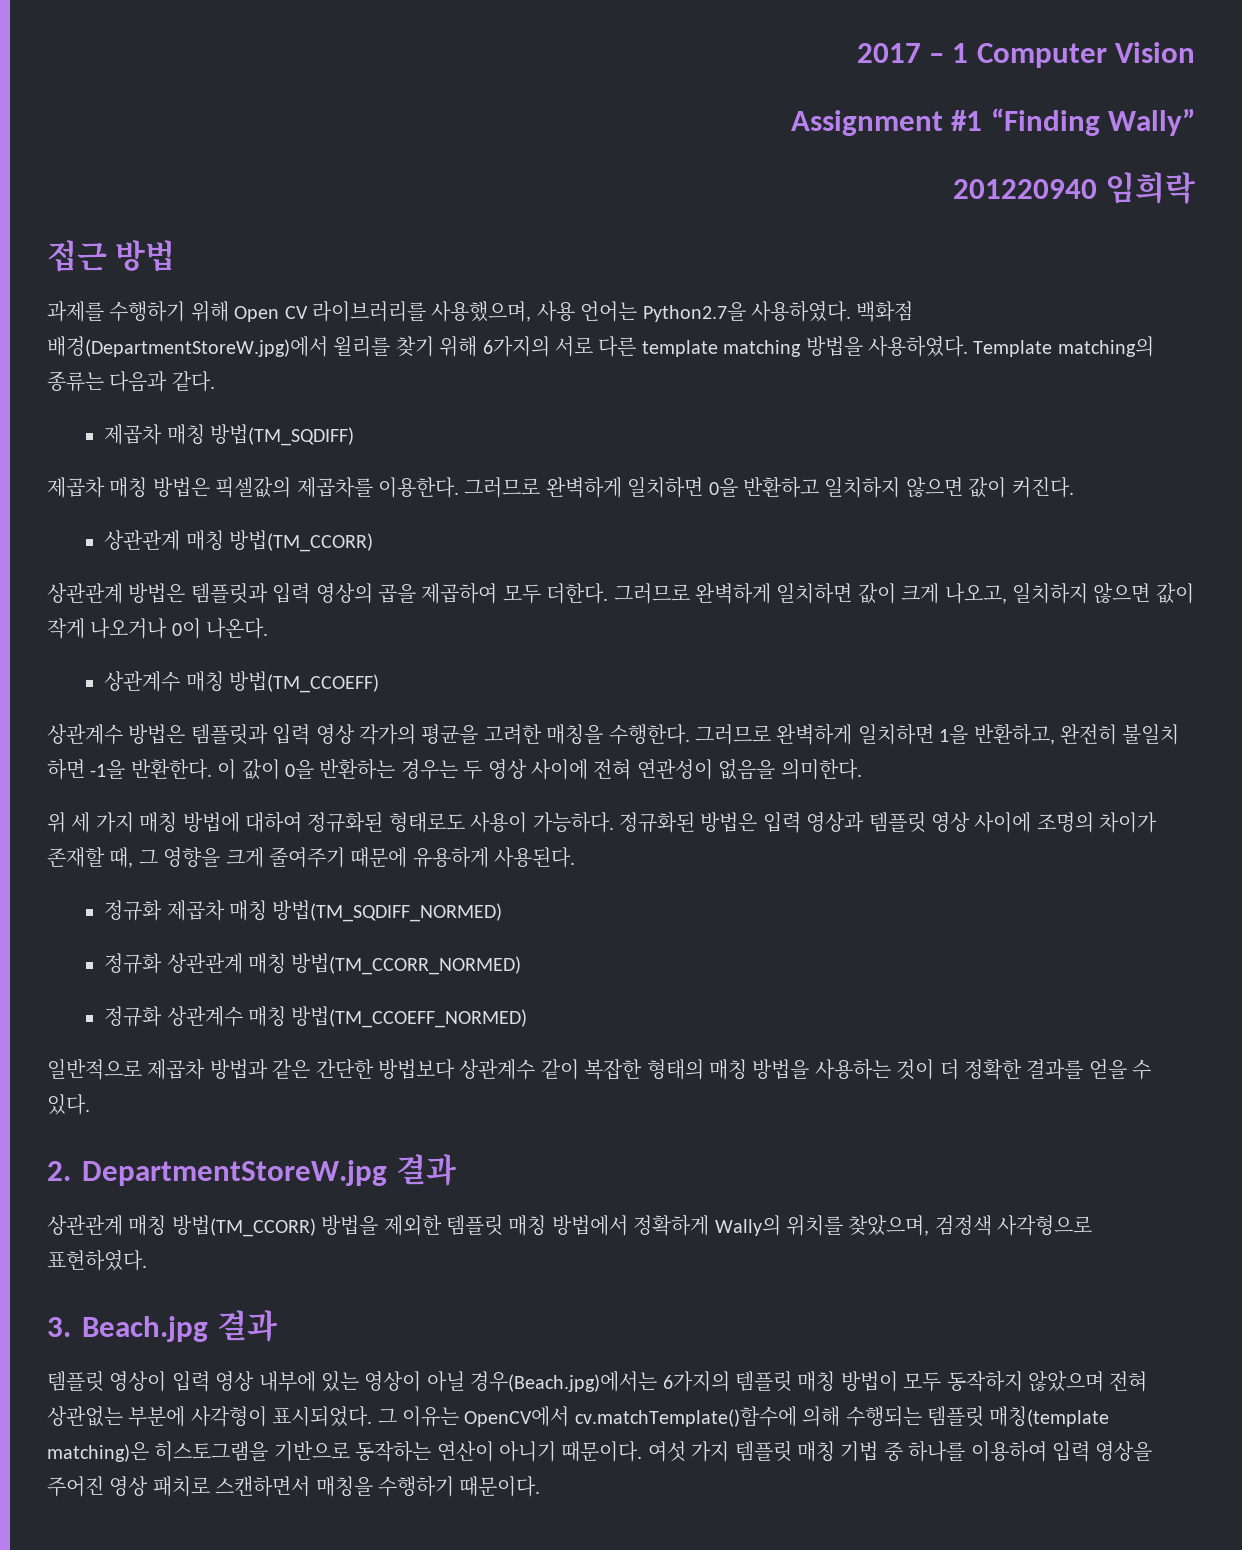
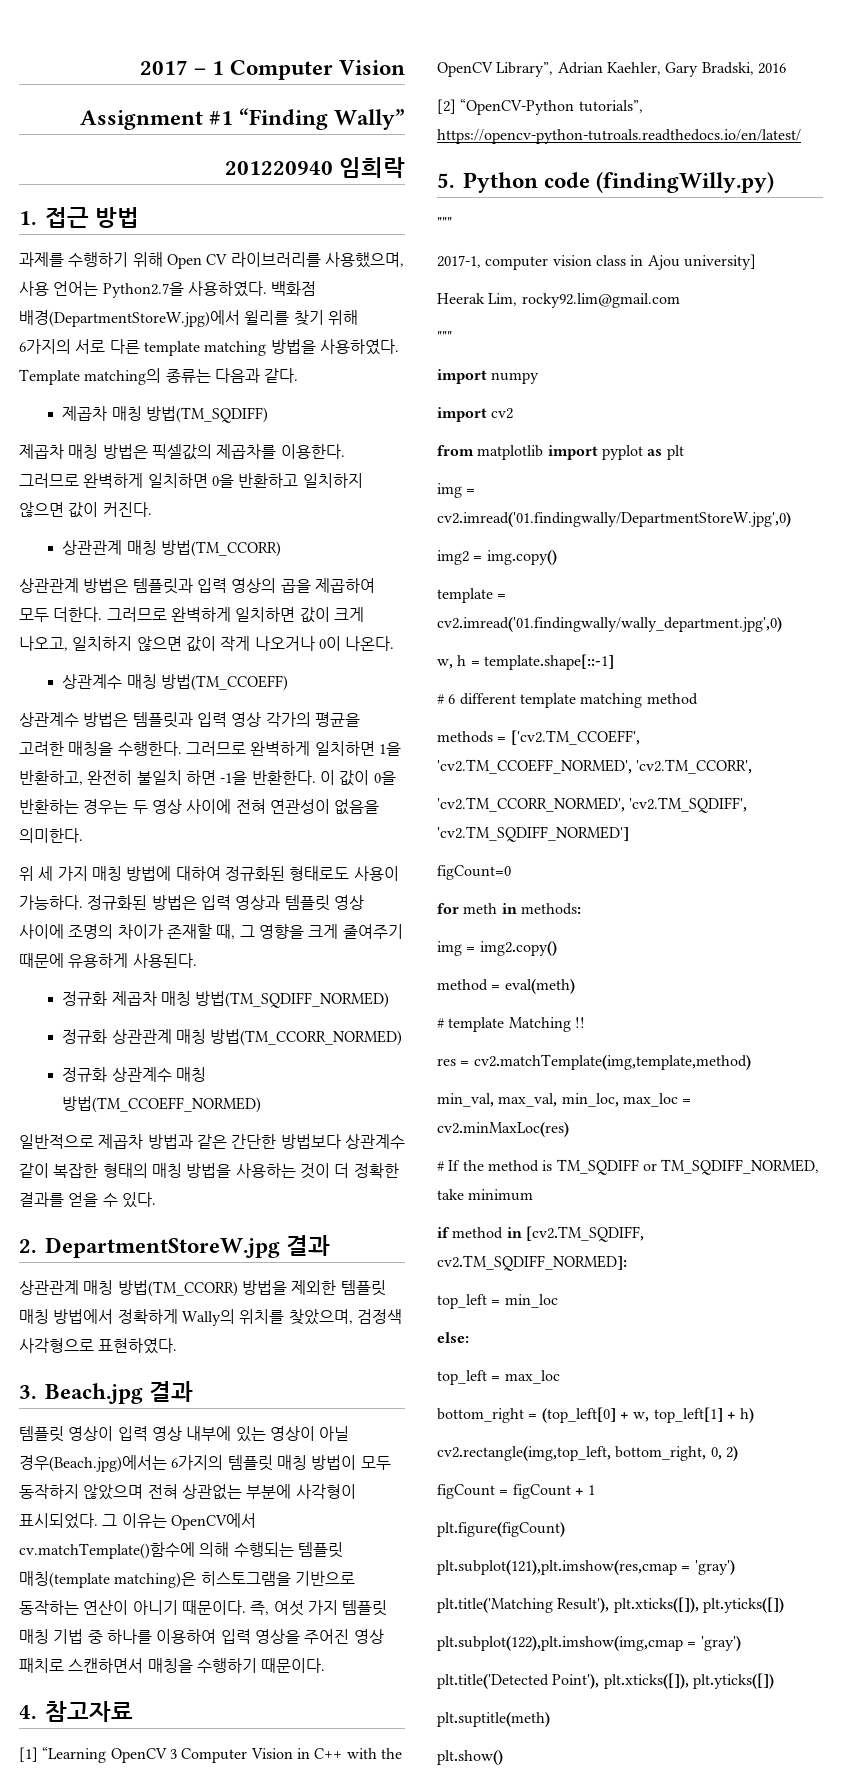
(1195, 188) none -> [19,211,36,225] 1.
(643, 1451) none -> [250,1601,270,1615] 즉,
(541, 1486) none -> [19,1701,133,1722] [19,1747,402,1763] [437,62,786,77] [437,99,643,115] [437,129,801,144] [437,172,774,193] [437,217,452,228] [437,254,756,270] [437,293,680,308] [437,331,452,342] [437,369,540,384] [437,407,514,422] [437,445,684,460] [437,483,476,498] [437,512,791,527] [437,550,557,565] [437,588,507,603] [437,617,782,632] [437,654,614,670] [437,693,698,708] [437,730,640,745] [437,759,753,774] [437,797,748,813] [437,826,629,842] [437,865,511,880] [437,903,581,915] [437,941,557,956] [437,979,575,994] [437,1017,585,1032] [437,1054,751,1070] [437,1093,692,1107] [437,1122,569,1137] [437,1159,820,1175] [437,1189,534,1201] [437,1226,644,1242] [437,1255,627,1271] [437,1294,558,1309] [437,1332,469,1343] [437,1370,560,1385] [437,1407,755,1423] [437,1446,738,1461] [437,1484,596,1499] [437,1522,565,1537] [437,1560,735,1575] [437,1597,784,1613] [437,1636,741,1651] [437,1673,774,1689] [437,1712,550,1727] [437,1750,503,1765] // 4. 참고자료 // [1] “Learning OpenCV 3 Computer Vision in C++ with the OpenCV Library”, Adrian Kaehler, Gary Bradski, 2016 // [2] “OpenCV-Python tutorials”, https://opencv-python-tutroals.readthedocs.io/en/latest/ // 5. Python code (findingWilly.py) // """ // 2017-1, computer vision class in Ajou university] // Heerak Lim, rocky92.lim@gmail.com // """ // import numpy // import cv2 // from matplotlib import pyplot as plt // img = cv2.imread('01.findingwally/DepartmentStoreW.jpg',0) // img2 = img.copy() // template = cv2.imread('01.findingwally/wally_department.jpg',0) // w, h = template.shape[::-1] // # 6 different template matching method // methods = ['cv2.TM_CCOEFF', 'cv2.TM_CCOEFF_NORMED', 'cv2.TM_CCORR', // 'cv2.TM_CCORR_NORMED', 'cv2.TM_SQDIFF', 'cv2.TM_SQDIFF_NORMED'] // figCount=0 // for meth in methods: // img = img2.copy() // method = eval(meth) // # template Matching !! // res = cv2.matchTemplate(img,template,method) // min_val, max_val, min_loc, max_loc = cv2.minMaxLoc(res) // # If the method is TM_SQDIFF or TM_SQDIFF_NORMED, take minimum // if method in [cv2.TM_SQDIFF, cv2.TM_SQDIFF_NORMED]: // top_left = min_loc // else: // top_left = max_loc // bottom_right = (top_left[0] + w, top_left[1] + h) // cv2.rectangle(img,top_left, bottom_right, 0, 2) // figCount = figCount + 1 // plt.figure(figCount) // plt.subplot(121),plt.imshow(res,cmap = 'gray') // plt.title('Matching Result'), plt.xticks([]), plt.yticks([]) // plt.subplot(122),plt.imshow(img,cmap = 'gray') // plt.title('Detected Point'), plt.xticks([]), plt.yticks([]) // plt.suptitle(meth) // plt.show()

